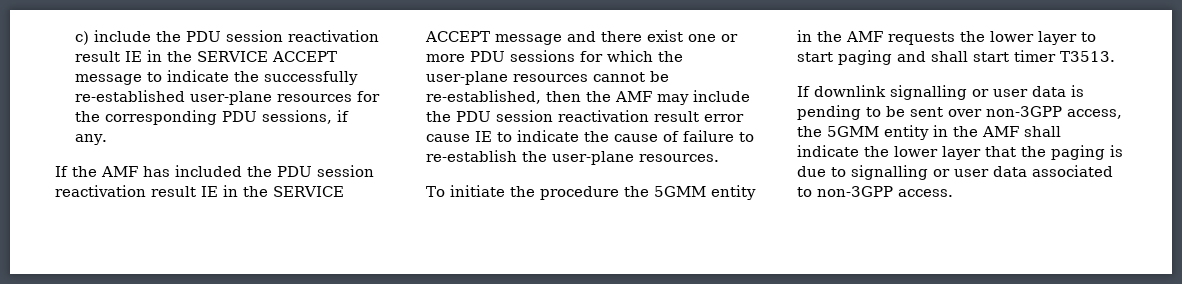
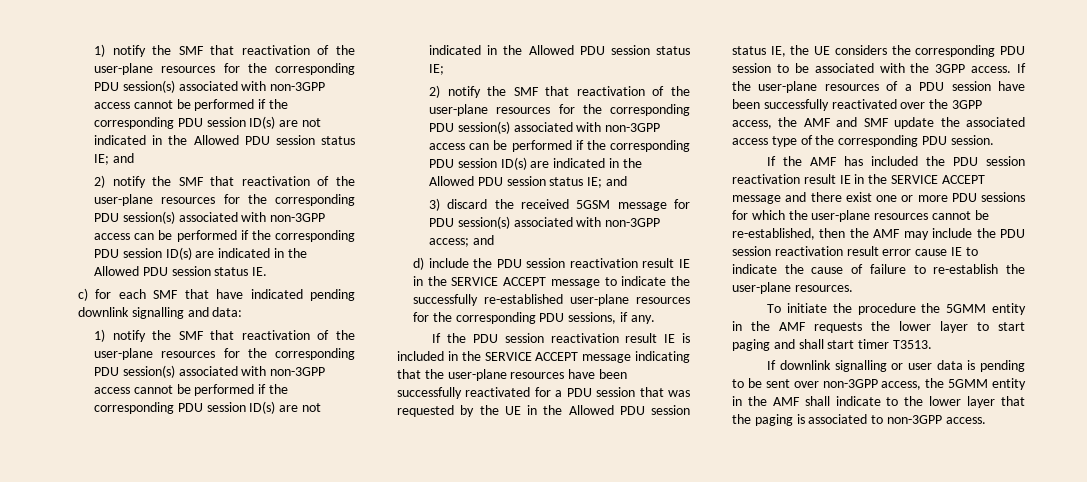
[75,31,90,45] c) -> [94,44,355,57] [94,63,355,75] [94,80,326,93] [94,99,289,111] [94,116,322,129] [94,135,355,145] [94,153,134,165] [94,175,355,188] [94,194,355,206] [94,211,326,224] [94,230,355,242] [94,247,307,260] [94,266,268,276] [78,288,355,301] [78,307,243,319] [94,329,355,342] [94,348,355,360] [94,365,326,378] [94,384,289,396] [94,401,322,414] [429,45,690,55] [429,64,445,75] [429,85,690,98] [429,104,690,116] [429,121,661,134] [429,140,690,152] [429,157,642,170] [429,176,628,188] [429,198,690,211] [429,216,661,229] [429,235,494,247] [413,257,425,270] 1) notify the SMF that reactivation of the user-plane resources for the corresponding PDU session(s) associated with non-3GPP access cannot be performed if the corresponding PDU session ID(s) are not indicated in the Allowed PDU session status IE; and // 2) notify the SMF that reactivation of the user-plane resources for the corresponding PDU session(s) associated with non-3GPP access can be performed if the corresponding PDU session ID(s) are indicated in the Allowed PDU session status IE. // c) for each SMF that have indicated pending downlink signalling and data: // 1) notify the SMF that reactivation of the user-plane resources for the corresponding PDU session(s) associated with non-3GPP access cannot be performed if the corresponding PDU session ID(s) are not indicated in the Allowed PDU session status IE; // 2) notify the SMF that reactivation of the user-plane resources for the corresponding PDU session(s) associated with non-3GPP access can be performed if the corresponding PDU session ID(s) are indicated in the Allowed PDU session status IE; and // 3) discard the received 5GSM message for PDU session(s) associated with non-3GPP access; and // d)
(108, 139) none -> [432,333,690,343] [397,351,690,363] [397,369,627,381] [397,387,690,399] [397,405,690,417] [732,45,1025,57] [732,63,1026,73] [732,81,1025,93] [732,99,982,111] [732,117,1025,129] [732,135,994,147] // If the PDU session reactivation result IE is included in the SERVICE ACCEPT message indicating that the user-plane resources have been successfully reactivated for a PDU session that was requested by the UE in the Allowed PDU session status IE, the UE considers the corresponding PDU session to be associated with the 3GPP access. If the user-plane resources of a PDU session have been successfully reactivated over the 3GPP access, the AMF and SMF update the associated access type of the corresponding PDU session.
(859, 151) none -> [886,397,899,406] to
[797,165,1027,180] due to signalling or user data -> (805, 419) none

